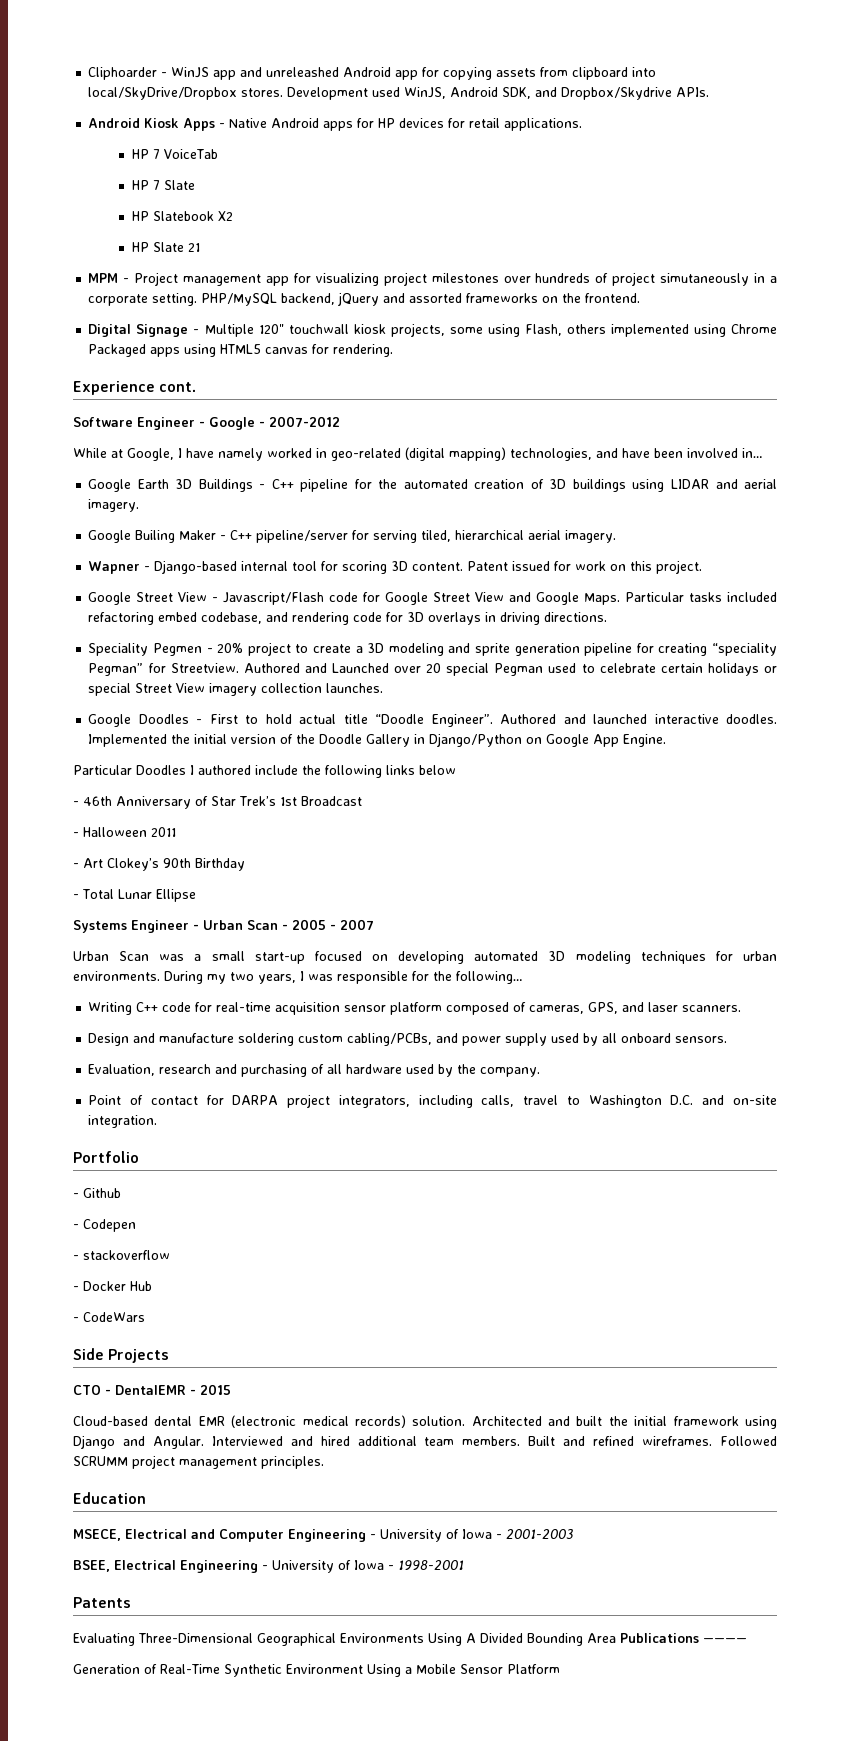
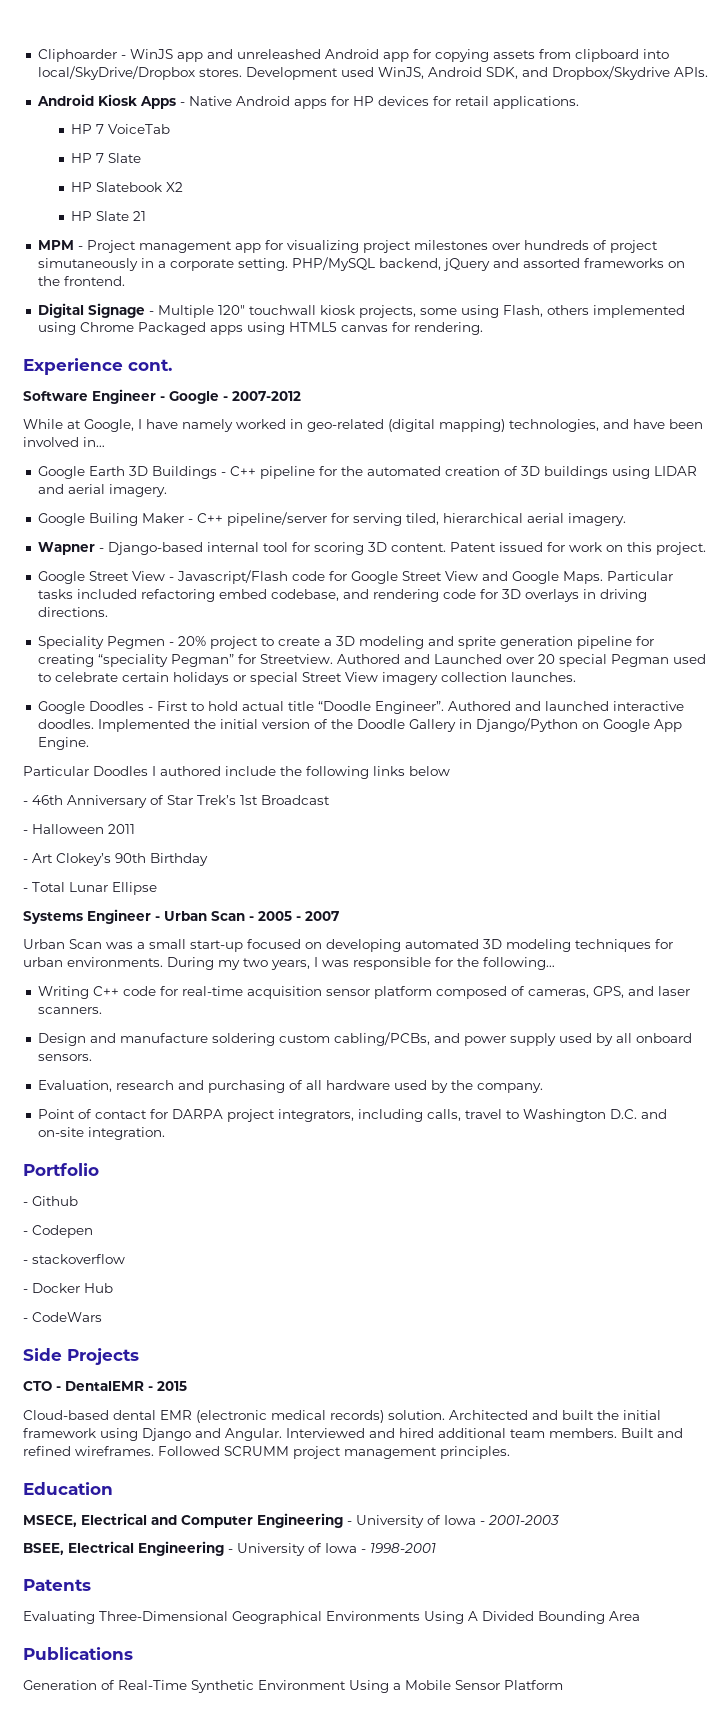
(616, 1638) none -> (640, 1616) //
[703,1638,747,1643] ———— -> (133, 1653) none

